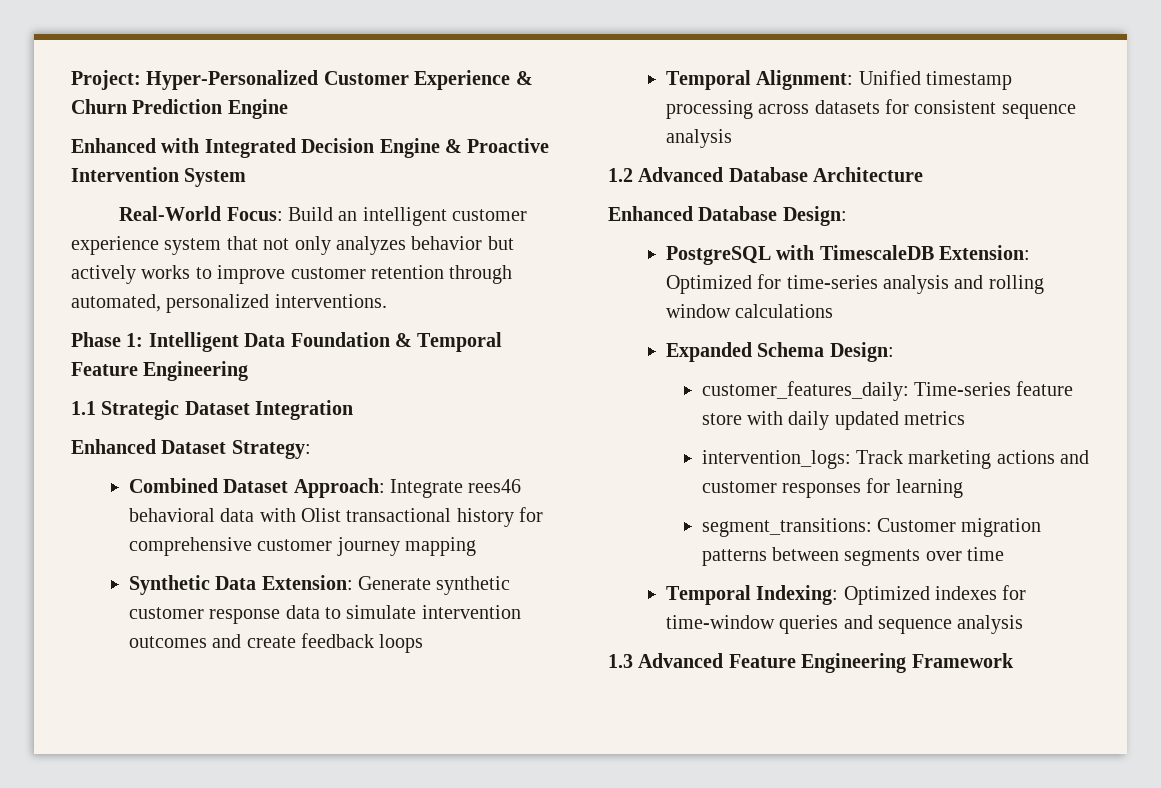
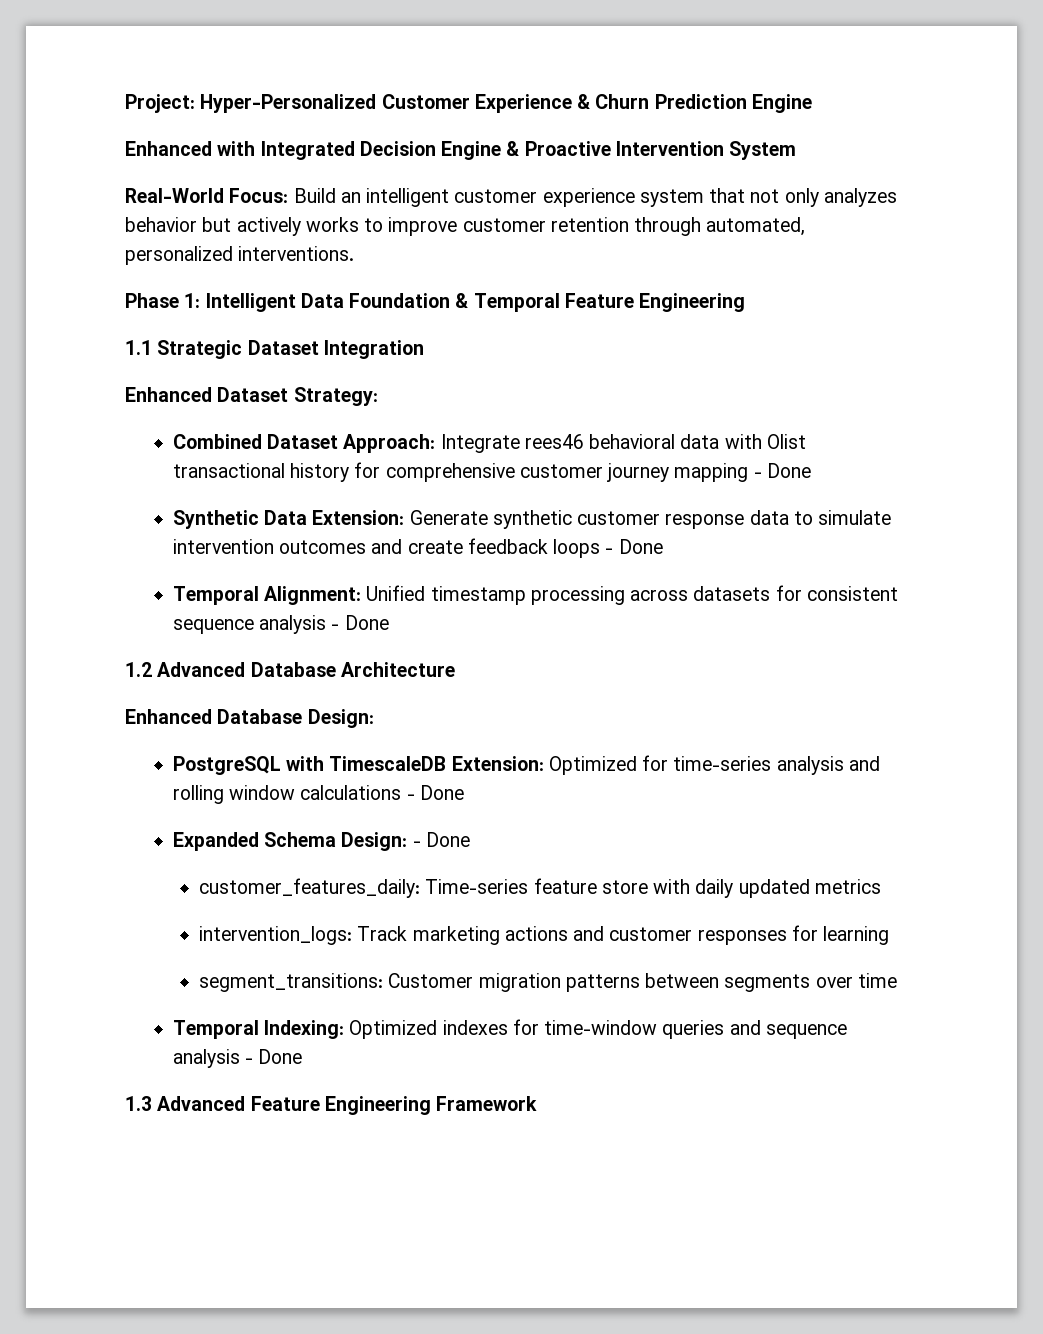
(477, 546) none -> [753,463,811,478] - Done
(424, 643) none -> [605,539,663,554] - Done
(732, 138) none -> [331,615,389,630] - Done
(834, 311) none -> [406,785,464,800] - Done
(894, 352) none -> [412,832,470,847] - Done
(1024, 624) none -> [245,1049,303,1064] - Done

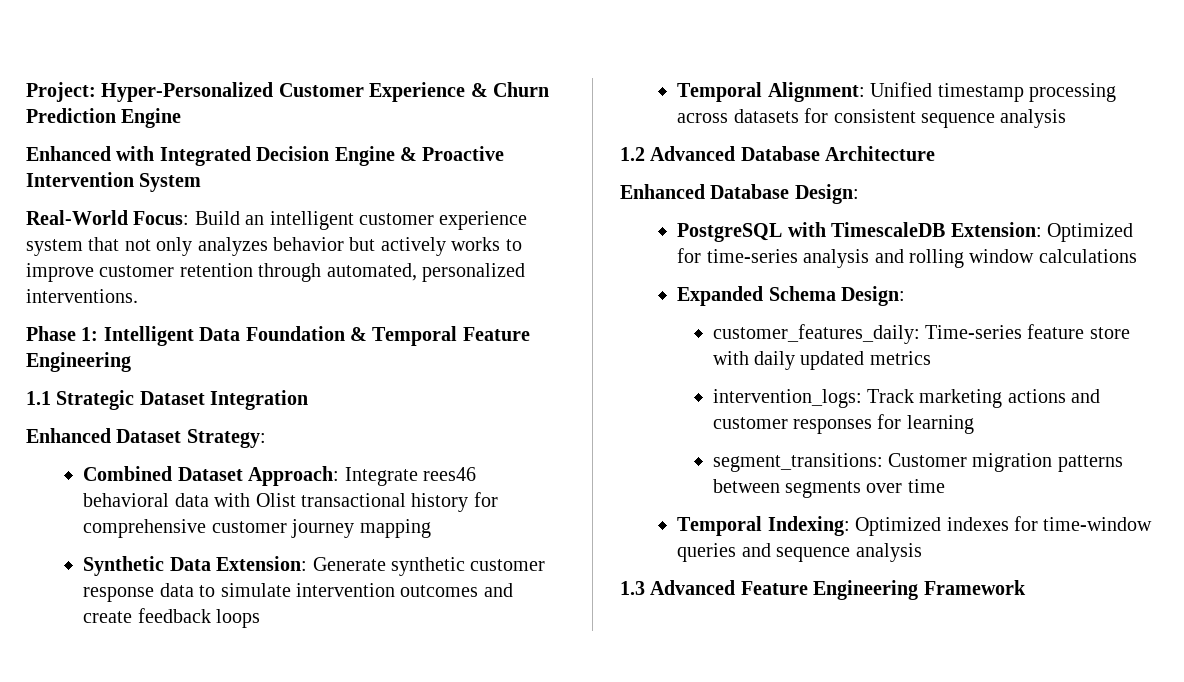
[753,463,811,478] - Done -> (431, 528) none
[605,539,663,554] - Done -> (261, 618) none
[331,615,389,630] - Done -> (1067, 118) none
[406,785,464,800] - Done -> (1137, 256) none
[412,832,470,847] - Done -> (906, 296) none
[245,1049,303,1064] - Done -> (922, 552) none

